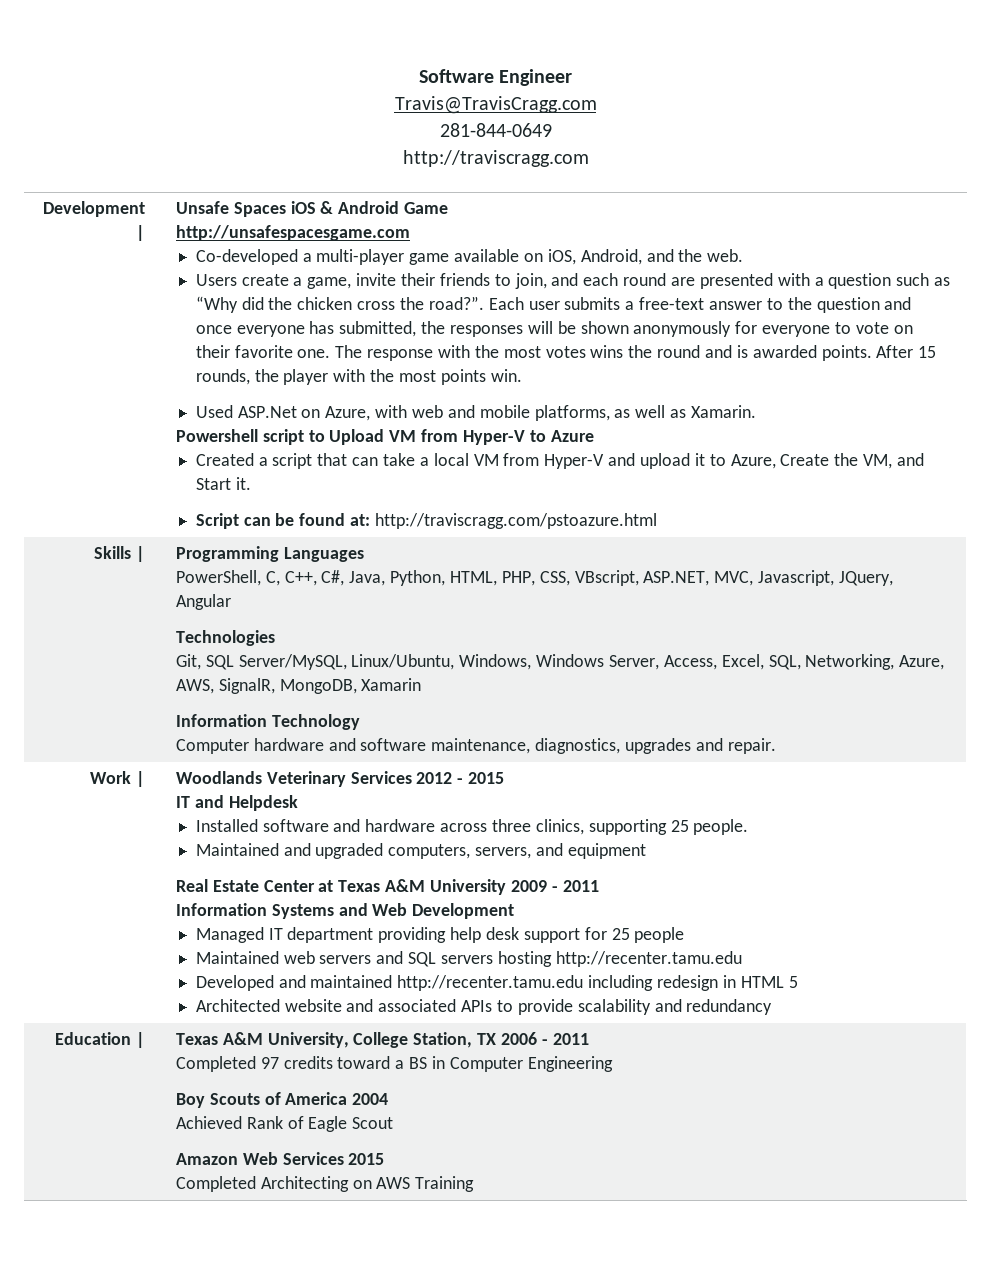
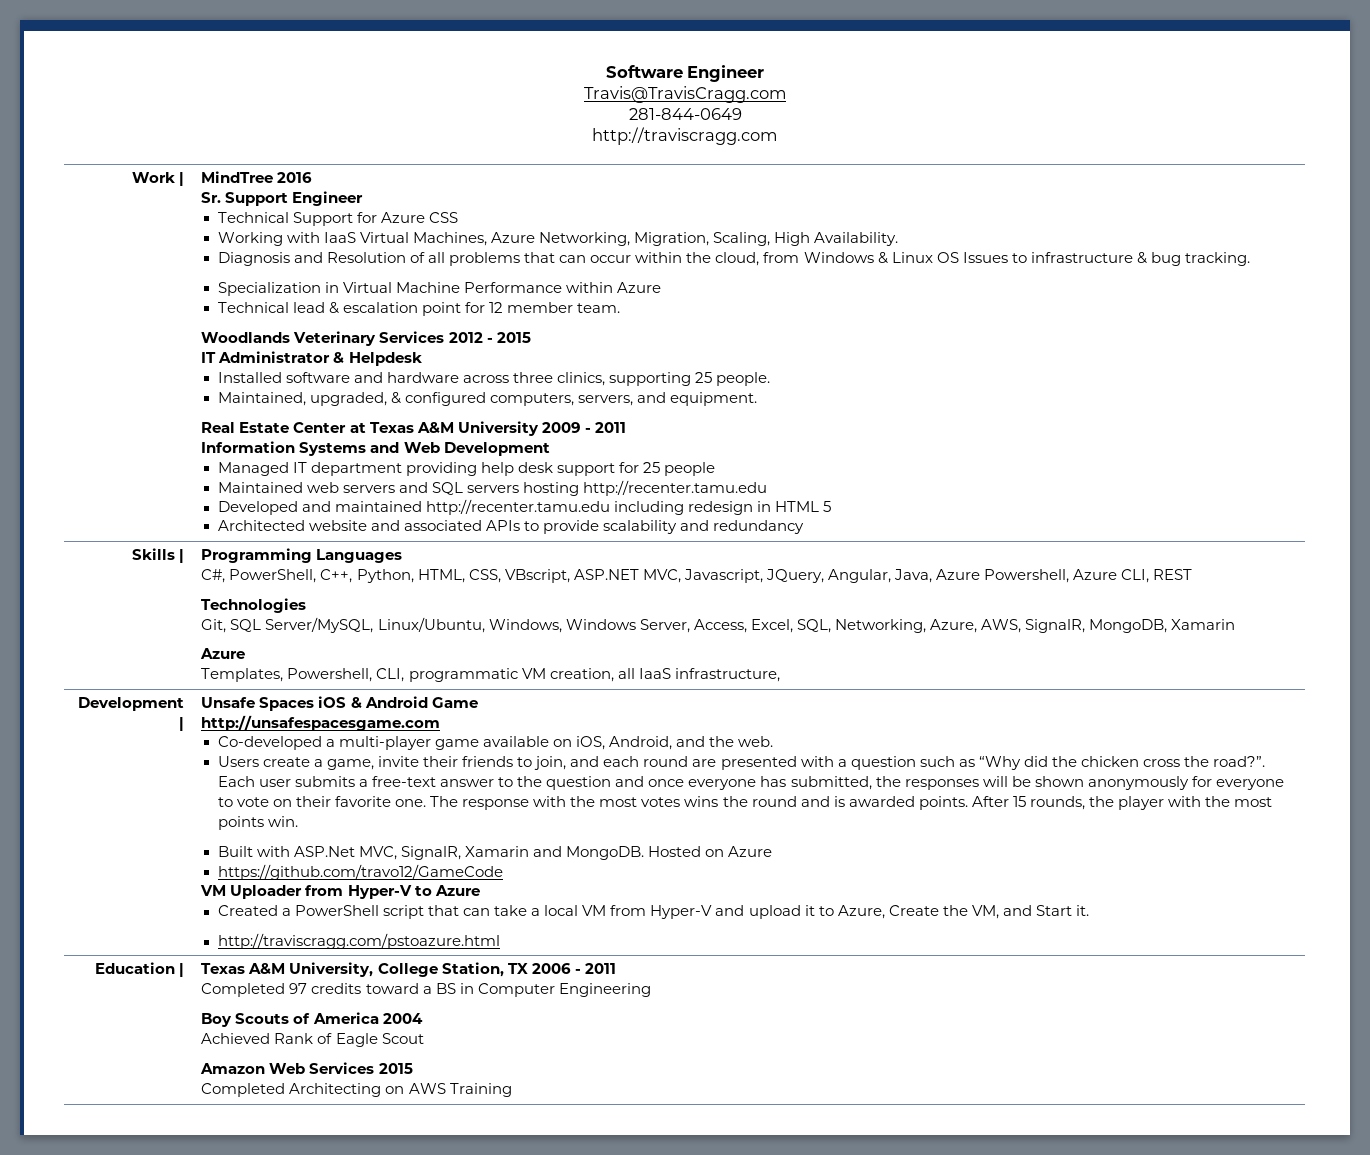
(589, 158) none -> [131,172,184,186] [201,171,313,183] [201,191,364,206] [217,212,459,226] [217,232,899,246] [217,252,1250,266] [217,282,662,296] [217,302,621,316] [201,331,531,346] [201,351,422,366] [217,372,771,386] [217,392,758,406] [201,421,626,436] [201,441,550,456] [217,462,716,476] [217,480,768,496] [217,499,832,515] [217,520,805,534] [131,548,184,563] [201,548,403,563] [201,569,1193,583] [201,598,307,613] [201,617,1236,633] [200,648,246,659] [201,668,780,682] // Work | | MindTree 2016 // Sr. Support Engineer // Technical Support for Azure CSS // Working with IaaS Virtual Machines, Azure Networking, Migration, Scaling, High Availability. // Diagnosis and Resolution of all problems that can occur within the cloud, from Windows & Linux OS Issues to infrastructure & bug tracking. // Specialization in Virtual Machine Performance within Azure // Technical lead & escalation point for 12 member team. // Woodlands Veterinary Services 2012 - 2015 // IT Administrator & Helpdesk // Installed software and hardware across three clinics, supporting 25 people. // Maintained, upgraded, & configured computers, servers, and equipment. // Real Estate Center at Texas A&M University 2009 - 2011 // Information Systems and Web Development // Managed IT department providing help desk support for 25 people // Maintained web servers and SQL servers hosting http://recenter.tamu.edu // Developed and maintained http://recenter.tamu.edu including redesign in HTML 5 // Architected website and associated APIs to provide scalability and redundancy // Skills | | Programming Languages // C#, PowerShell, C++, Python, HTML, CSS, VBscript, ASP.NET MVC, Javascript, JQuery, Angular, Java, Azure Powershell, Azure CLI, REST // Technologies // Git, SQL Server/MySQL, Linux/Ubuntu, Windows, Windows Server, Access, Excel, SQL, Networking, Azure, AWS, SignalR, MongoDB, Xamarin // Azure // Templates, Powershell, CLI, programmatic VM creation, all IaaS infrastructure,
[195,405,756,421] [175,429,417,445] Used ASP.Net on Azure, with web and mobile platforms, as well as Xamarin. // Powershell script to Upload VM -> [217,846,773,860] [217,864,503,880] [200,885,303,899] Built with ASP.Net MVC, SignalR, Xamarin and MongoDB. Hosted on Azure // https://github.com/travo12/GameCode // VM Uploader
(268, 461) none -> [294,905,379,916] PowerShell
[195,513,657,529] [94,546,146,562] [175,546,364,562] [175,570,894,586] [175,594,231,610] [175,630,275,646] [175,654,945,670] [175,678,422,694] [175,714,360,730] [175,738,776,754] [90,771,146,787] [175,771,505,787] [175,795,298,811] [195,819,749,835] [195,843,646,859] [175,879,599,895] [175,903,515,919] [195,927,685,943] [195,951,742,967] [195,975,798,991] [195,999,773,1015] Script can be found at: http://traviscragg.com/pstoazure.html // Skills | | Programming Languages // PowerShell, C, C++, C#, Java, Python, HTML, PHP, CSS, VBscript, ASP.NET, MVC, Javascript, JQuery, Angular // Technologies // Git, SQL Server/MySQL, Linux/Ubuntu, Windows, Windows Server, Access, Excel, SQL, Networking, Azure, AWS, SignalR, MongoDB, Xamarin // Information Technology // Computer hardware and software maintenance, diagnostics, upgrades and repair. // Work | | Woodlands Veterinary Services 2012 - 2015 // IT and Helpdesk // Installed software and hardware across three clinics, supporting 25 people. // Maintained and upgraded computers, servers, and equipment // Real Estate Center at Texas A&M University 2009 - 2011 // Information Systems and Web Development // Managed IT department providing help desk support for 25 people // Maintained web servers and SQL servers hosting http://recenter.tamu.edu // Developed and maintained http://recenter.tamu.edu including redesign in HTML 5 // Architected website and associated APIs to provide scalability and redundancy -> [217,933,500,949] http://traviscragg.com/pstoazure.html

